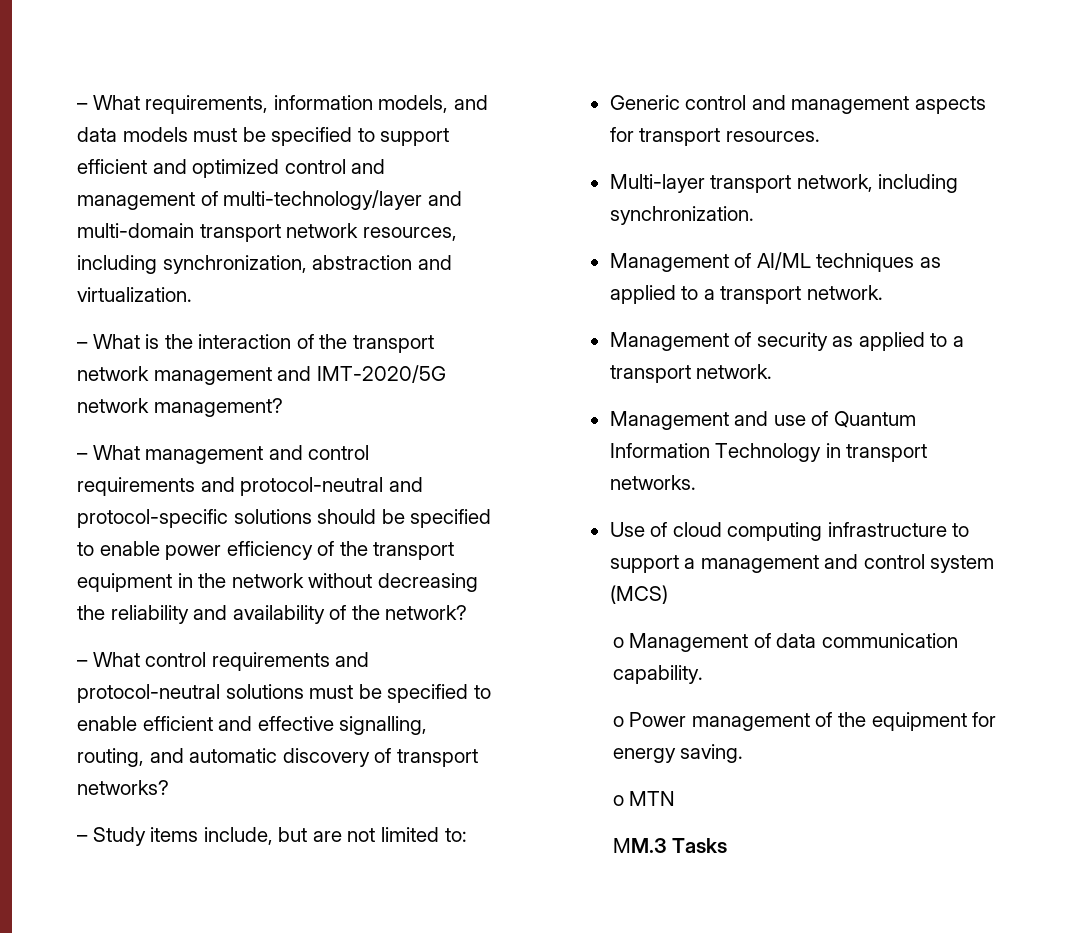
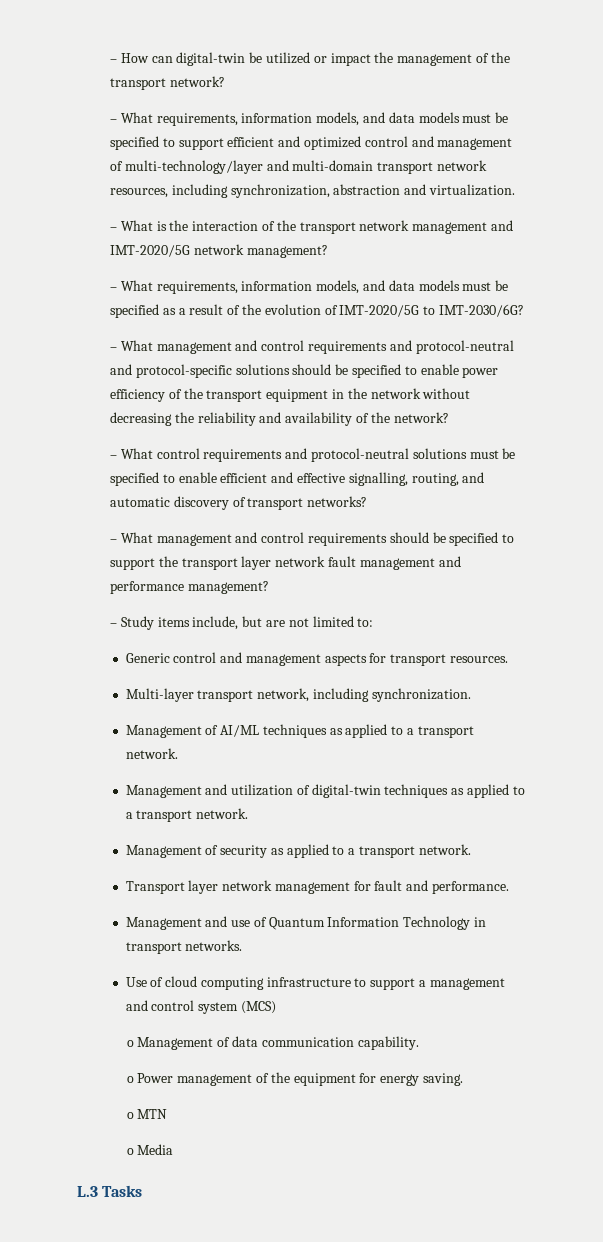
[77,103,89,110] – -> [110,52,510,66] [110,76,225,90] [110,119,118,123] – How can digital-twin be utilized or impact the management of the transport network? // –
(283, 407) none -> [110,280,509,294] [110,304,524,318] // – What requirements, information models, and data models must be specified as a result of the evolution of IMT-2020/5G to IMT-2030/6G?
(170, 787) none -> [110,532,515,546] [110,556,461,570] [110,581,269,594] // – What management and control requirements should be specified to support the transport layer network fault management and performance management?
(883, 292) none -> [125,784,525,798] [125,808,249,822] // Management and utilization of digital-twin techniques as applied to a transport network.
(773, 371) none -> [125,880,509,894] // Transport layer network management for fault and performance.
[612,838,667,853] MM.3 -> [126,1144,174,1155] [77,1186,98,1197] o Media // L.3

